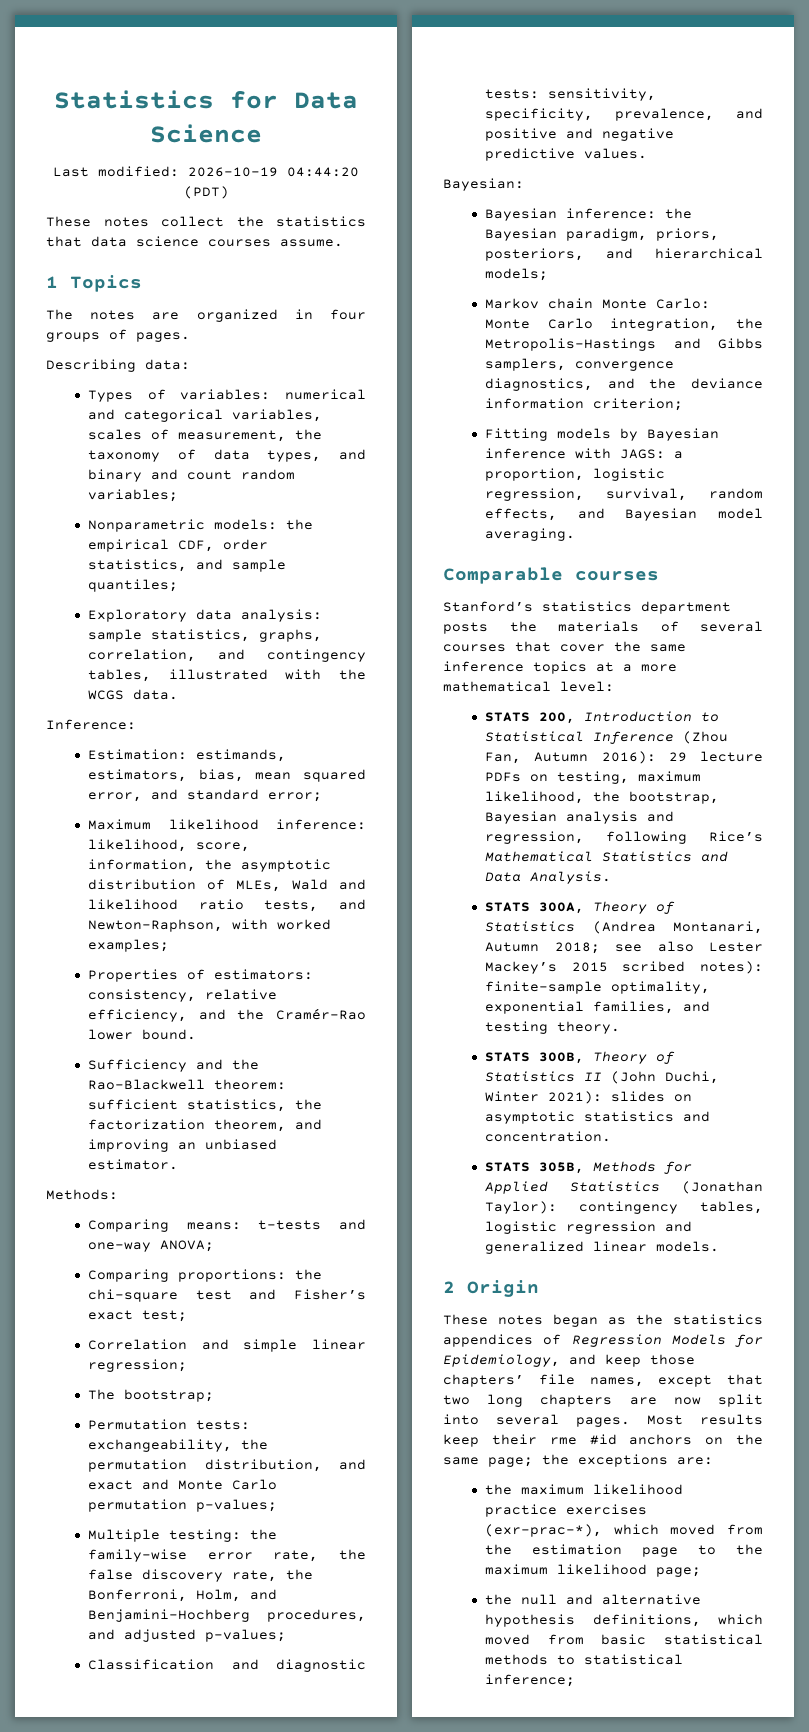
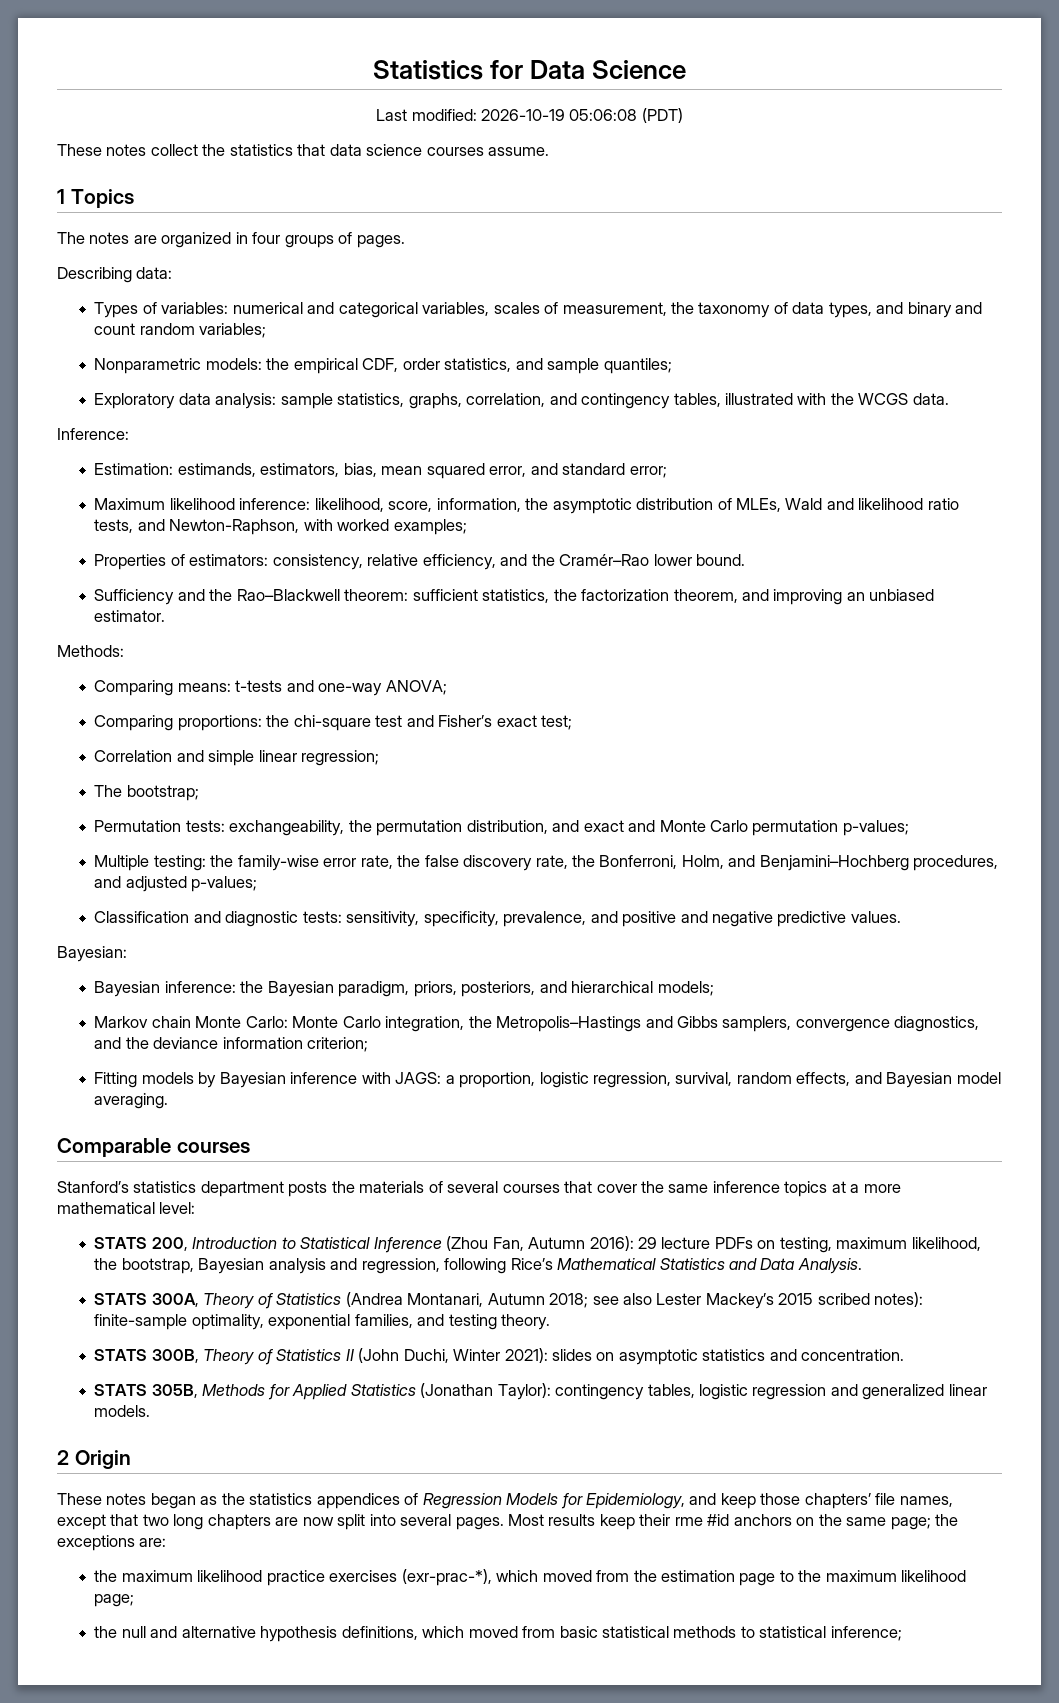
[287,167,359,177] 04:44:20 -> [569,109,638,121] 05:06:08

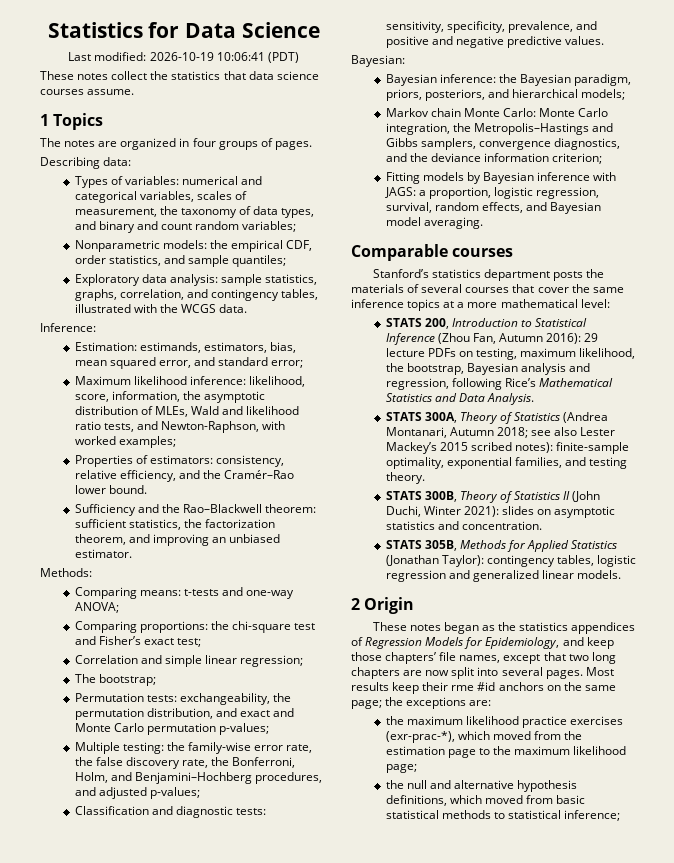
[569,109,638,121] 05:06:08 -> [216,52,265,61] 10:06:41

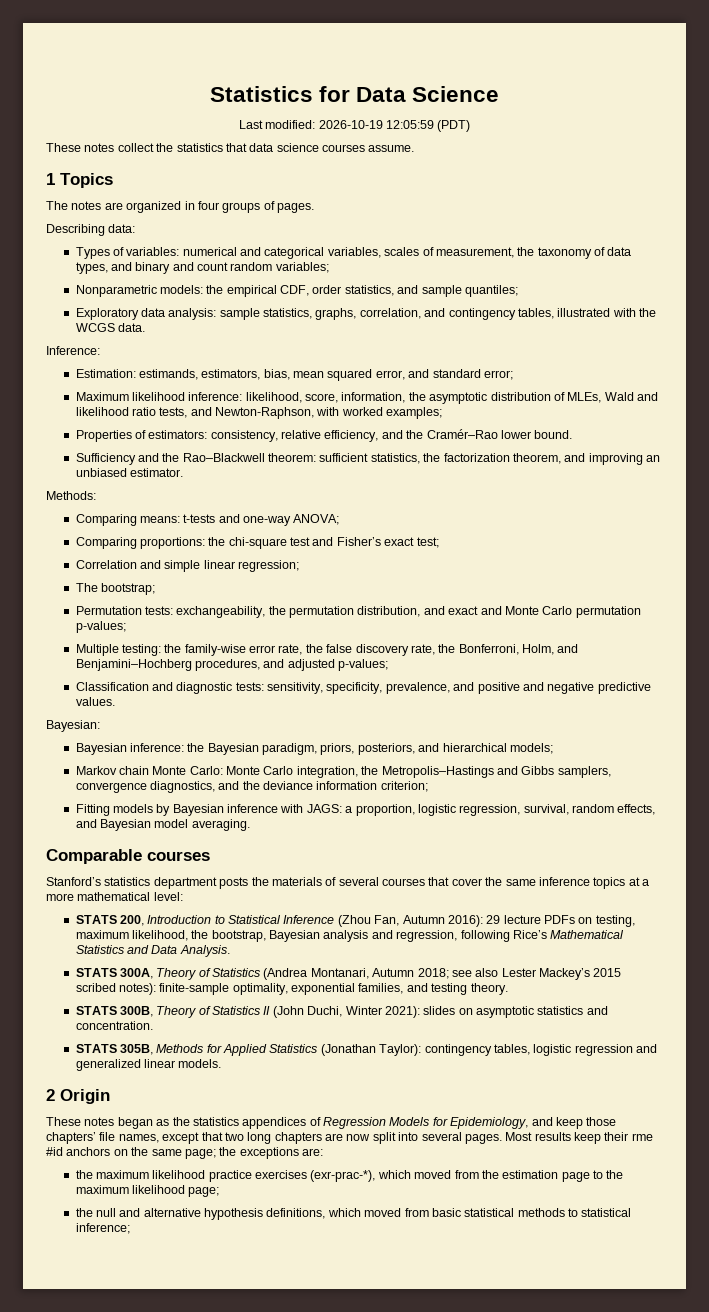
[216,52,265,61] 10:06:41 -> [385,120,434,129] 12:05:59

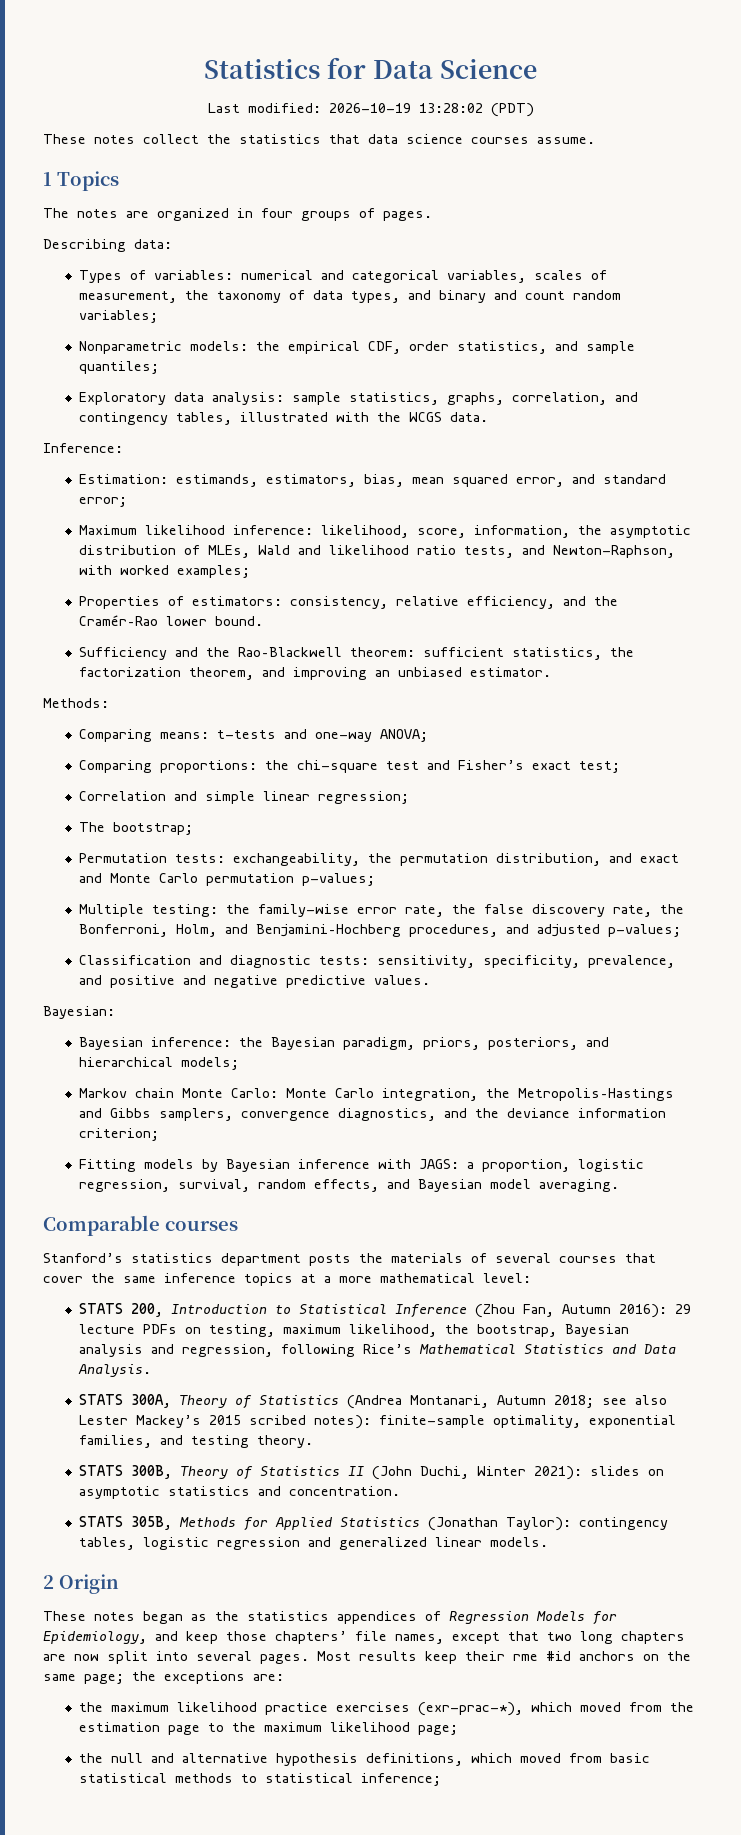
[385,120,434,129] 12:05:59 -> [418,103,483,113] 13:28:02

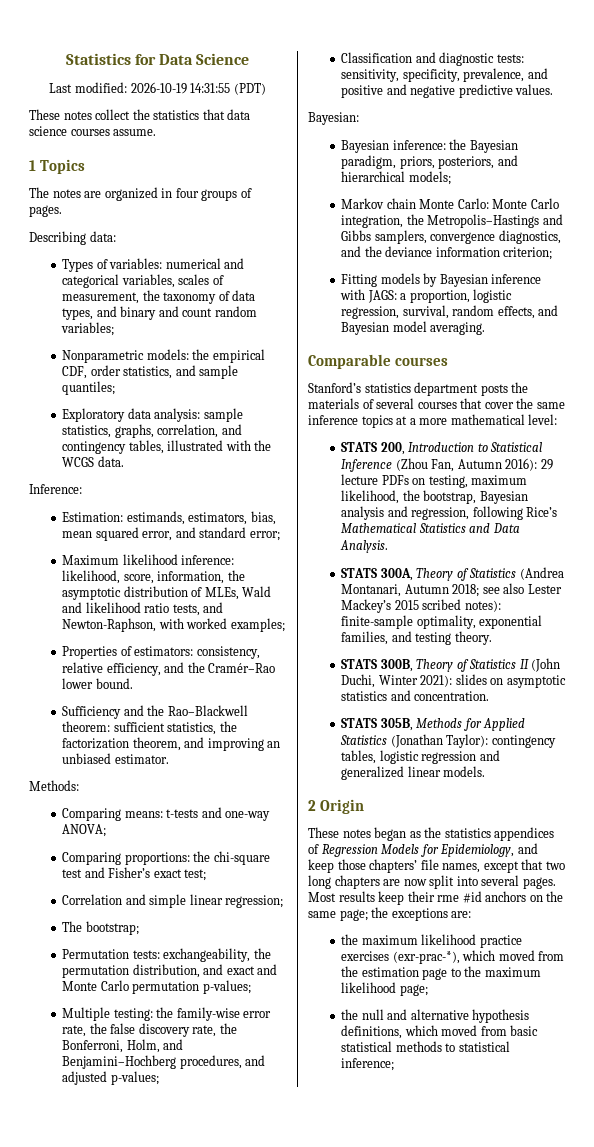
[418,103,483,113] 13:28:02 -> [190,83,231,93] 14:31:55

